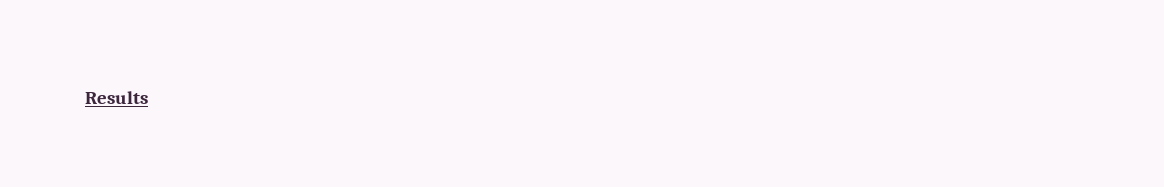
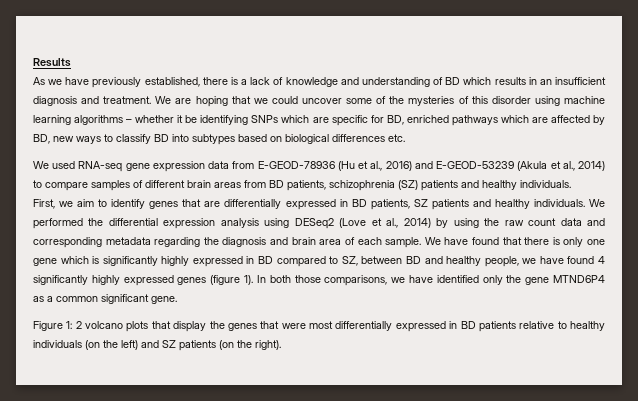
(148, 97) none -> [33,77,606,88] [33,96,605,107] [33,115,605,126] [33,134,405,145] [33,161,606,172] [33,180,571,191] [33,199,605,210] [33,218,606,229] [33,237,605,248] [33,256,605,267] [33,275,605,286] [33,294,177,304] [33,321,605,332] [33,340,281,351] // As we have previously established, there is a lack of knowledge and understanding of BD which results in an insufficient diagnosis and treatment. We are hoping that we could uncover some of the mysteries of this disorder using machine learning algorithms – whether it be identifying SNPs which are specific for BD, enriched pathways which are affected by BD, new ways to classify BD into subtypes based on biological differences etc. // We used RNA-seq gene expression data from E-GEOD-78936 (Hu et al., 2016) and E-GEOD-53239 (Akula et al., 2014) to compare samples of different brain areas from BD patients, schizophrenia (SZ) patients and healthy individuals. // First, we aim to identify genes that are differentially expressed in BD patients, SZ patients and healthy individuals. We performed the differential expression analysis using DESeq2 (Love et al., 2014) by using the raw count data and corresponding metadata regarding the diagnosis and brain area of each sample. We have found that there is only one gene which is significantly highly expressed in BD compared to SZ, between BD and healthy people, we have found 4 significantly highly expressed genes (figure 1). In both those comparisons, we have identified only the gene MTND6P4 as a common significant gene. // Figure 1: 2 volcano plots that display the genes that were most differentially expressed in BD patients relative to healthy individuals (on the left) and SZ patients (on the right).

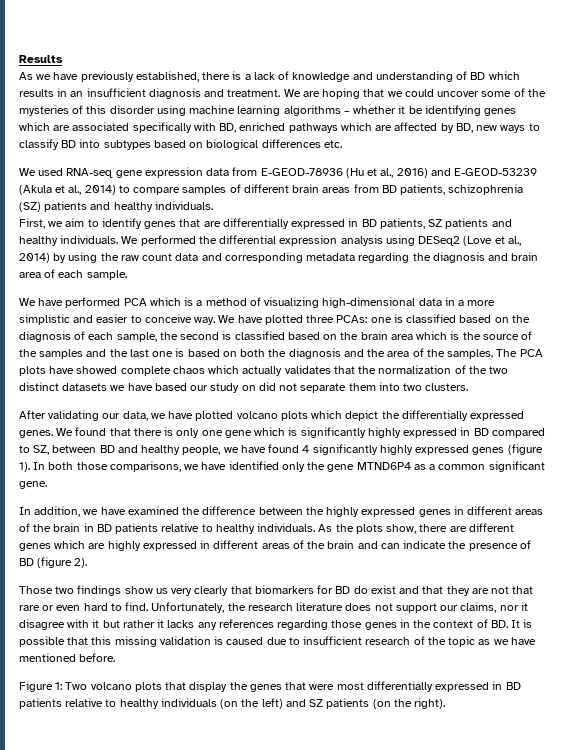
[251,115,384,126] SNPs which are specific for -> [484,108,517,116] [19,122,216,133] genes which are associated specifically with
[424,237,469,245] We have -> [19,297,496,308] [19,314,530,325] [19,331,533,342] [19,348,543,359] [19,365,509,376] [19,382,469,393] [19,410,525,421] [19,428,74,438] // We have performed PCA which is a method of visualizing high-dimensional data in a more simplistic and easier to conceive way. We have plotted three PCAs: one is classified based on the diagnosis of each sample, the second is classified based on the brain area which is the source of the samples and the last one is based on both the diagnosis and the area of the samples. The PCA plots have showed complete chaos which actually validates that the normalization of the two distinct datasets we have based our study on did not separate them into two clusters. // After validating our data, we have plotted volcano plots which depict the differentially expressed genes. We
(177, 300) none -> [19,506,544,517] [19,523,514,534] [19,540,531,551] [19,557,88,568] [19,585,534,596] [19,602,528,613] [19,619,533,630] [19,636,536,647] [19,653,116,662] // In addition, we have examined the difference between the highly expressed genes in different areas of the brain in BD patients relative to healthy individuals. As the plots show, there are different genes which are highly expressed in different areas of the brain and can indicate the presence of BD (figure 2). // Those two findings show us very clearly that biomarkers for BD do exist and that they are not that rare or even hard to find. Unfortunately, the research literature does not support our claims, nor it disagree with it but rather it lacks any references regarding those genes in the context of BD. It is possible that this missing validation is caused due to insufficient research of the topic as we have mentioned before.
[75,321,82,329] 2 -> [65,682,88,690] Two

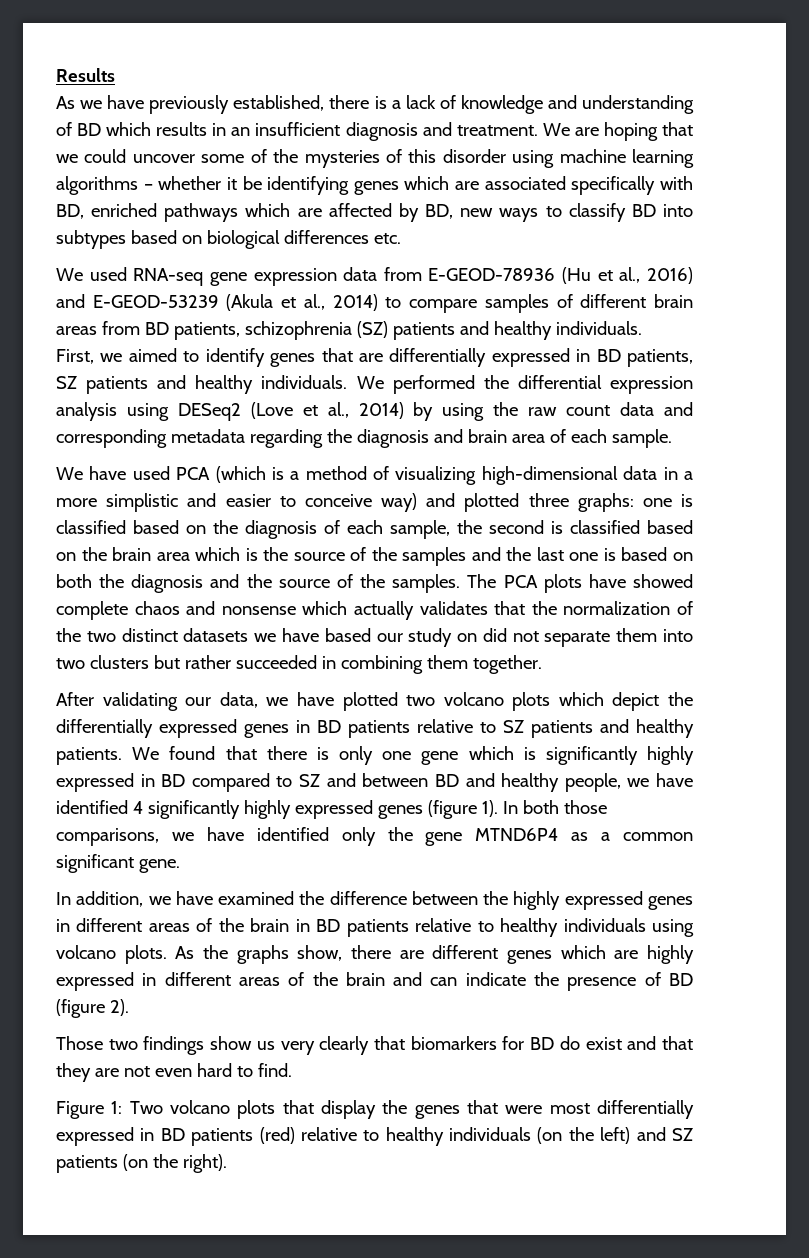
[65,218,85,227] aim -> [128,348,177,362] aimed
[65,297,181,308] performed PCA which -> [132,466,266,483] used PCA (which
[194,315,263,325] way. We have -> [381,493,456,512] way) and
[336,315,368,323] PCAs: -> [577,493,634,512] graphs:
[387,351,410,357] area -> [278,579,330,588] source
(205, 370) none -> [186,601,296,615] and nonsense
[425,383,469,391] clusters. -> [89,655,542,674] clusters but rather succeeded in combining them together.
(234, 416) none -> [406,695,436,706] two
[19,430,53,438] genes. -> [244,719,694,738] [56,747,122,765] genes in BD patients relative to SZ patients and healthy patients.
[33,445,50,455] SZ, -> [299,773,356,787] SZ and
[268,444,300,453] found -> [56,800,128,814] identified
[257,523,316,532] individuals. -> [563,918,694,937] [56,945,167,964] individuals using volcano plots.
[355,524,383,534] plots -> [236,945,289,964] graphs
[512,586,534,594] [19,605,55,611] that rare or -> (150, 1071) none
[151,602,528,613] [19,619,533,630] [19,636,536,647] [19,653,116,662] Unfortunately, the research literature does not support our claims, nor it disagree with it but rather it lacks any references regarding those genes in the context of BD. It is possible that this missing validation is caused due to insufficient research of the topic as we have mentioned before. -> (292, 1070) none
(62, 703) none -> [259,1127,295,1144] (red)

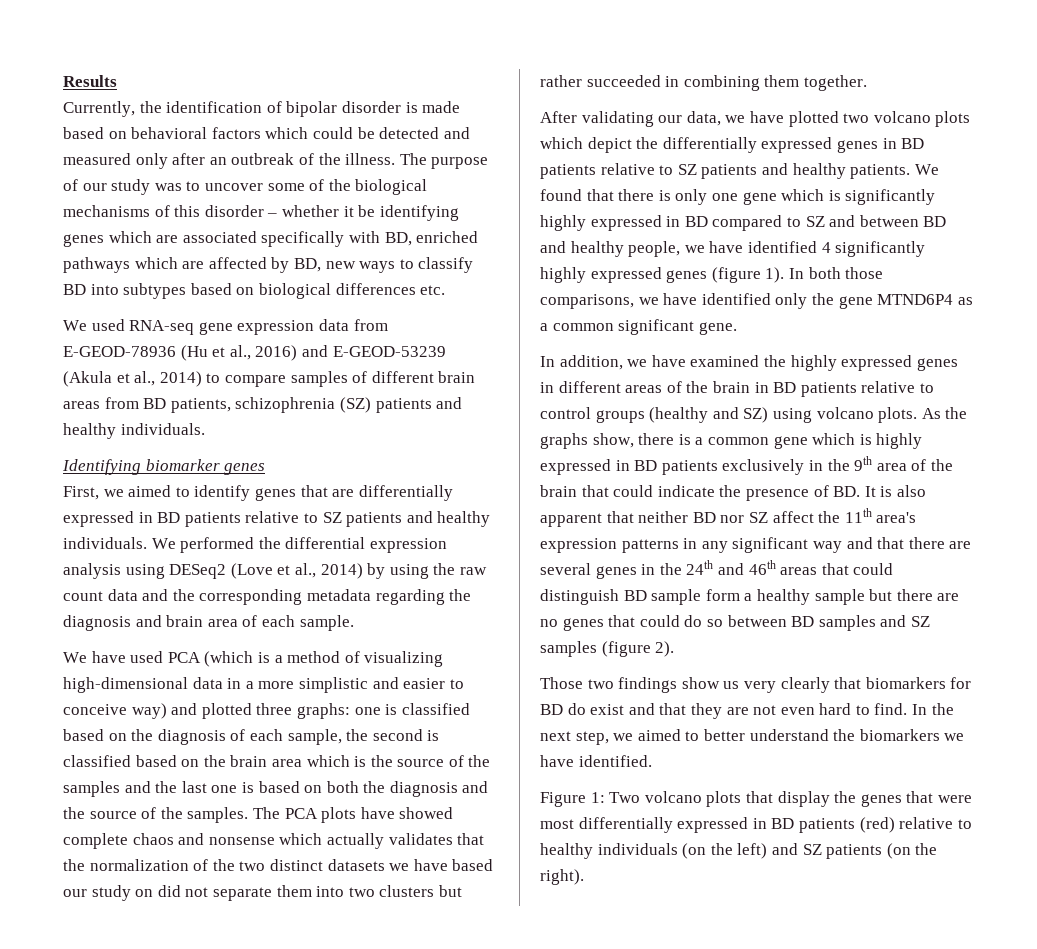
[56,95,694,114] [56,122,694,141] [56,149,127,163] As we have previously established, there is a lack of knowledge and understanding of BD which results in an insufficient diagnosis and treatment. We are hoping that we could -> [63,101,461,117] [63,127,470,139] [63,153,489,169] [63,179,201,195] Currently, the identification of bipolar disorder is made based on behavioral factors which could be detected and measured only after an outbreak of the illness. The purpose of our study was to
[304,150,380,168] mysteries -> [355,179,428,195] [63,205,150,217] biological mechanisms
[512,149,694,168] [56,176,138,195] using machine learning algorithms -> (264, 211) none
(642, 328) none -> [62,459,266,475] // Identifying biomarker genes
[626,349,693,367] patients, -> [184,511,318,527] patients relative to
(693, 409) none -> [172,589,195,601] the
[329,891,509,905] difference between the -> (786, 361) none
[500,918,646,937] healthy individuals -> [540,407,769,423] control groups (healthy and SZ)
[399,945,694,964] [56,972,458,991] are different genes which are highly expressed in different areas of the brain and can -> [678,433,923,449] [540,456,953,475] [540,485,654,497] is a common gene which is highly expressed in BD patients exclusively in the 9th area of the brain that could
[669,973,693,986] BD -> [833,485,926,497] [540,508,917,527] [540,537,972,553] [540,560,894,579] [540,589,960,605] [540,615,930,631] [540,641,597,657] BD. It is also apparent that neither BD nor SZ affect the 11th area's expression patterns in any significant way and that there are several genes in the 24th and 46th areas that could distinguish BD sample form a healthy sample but there are no genes that could do so between BD samples and SZ samples
(292, 1070) none -> [912,703,954,715] [540,729,965,745] [540,755,652,767] In the next step, we aimed to better understand the biomarkers we have identified.

